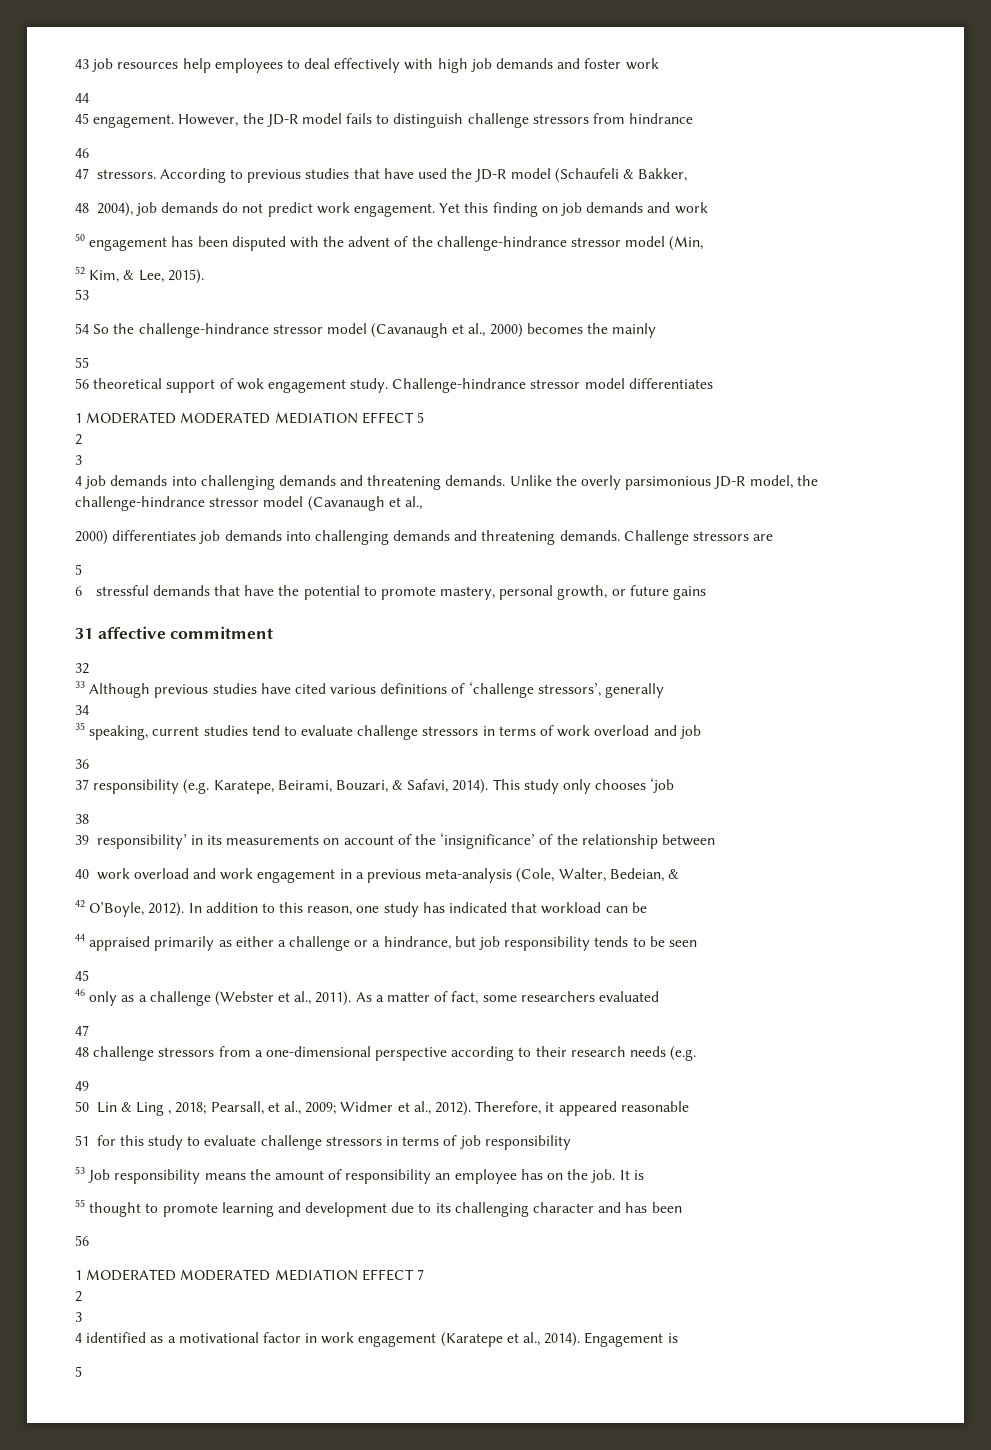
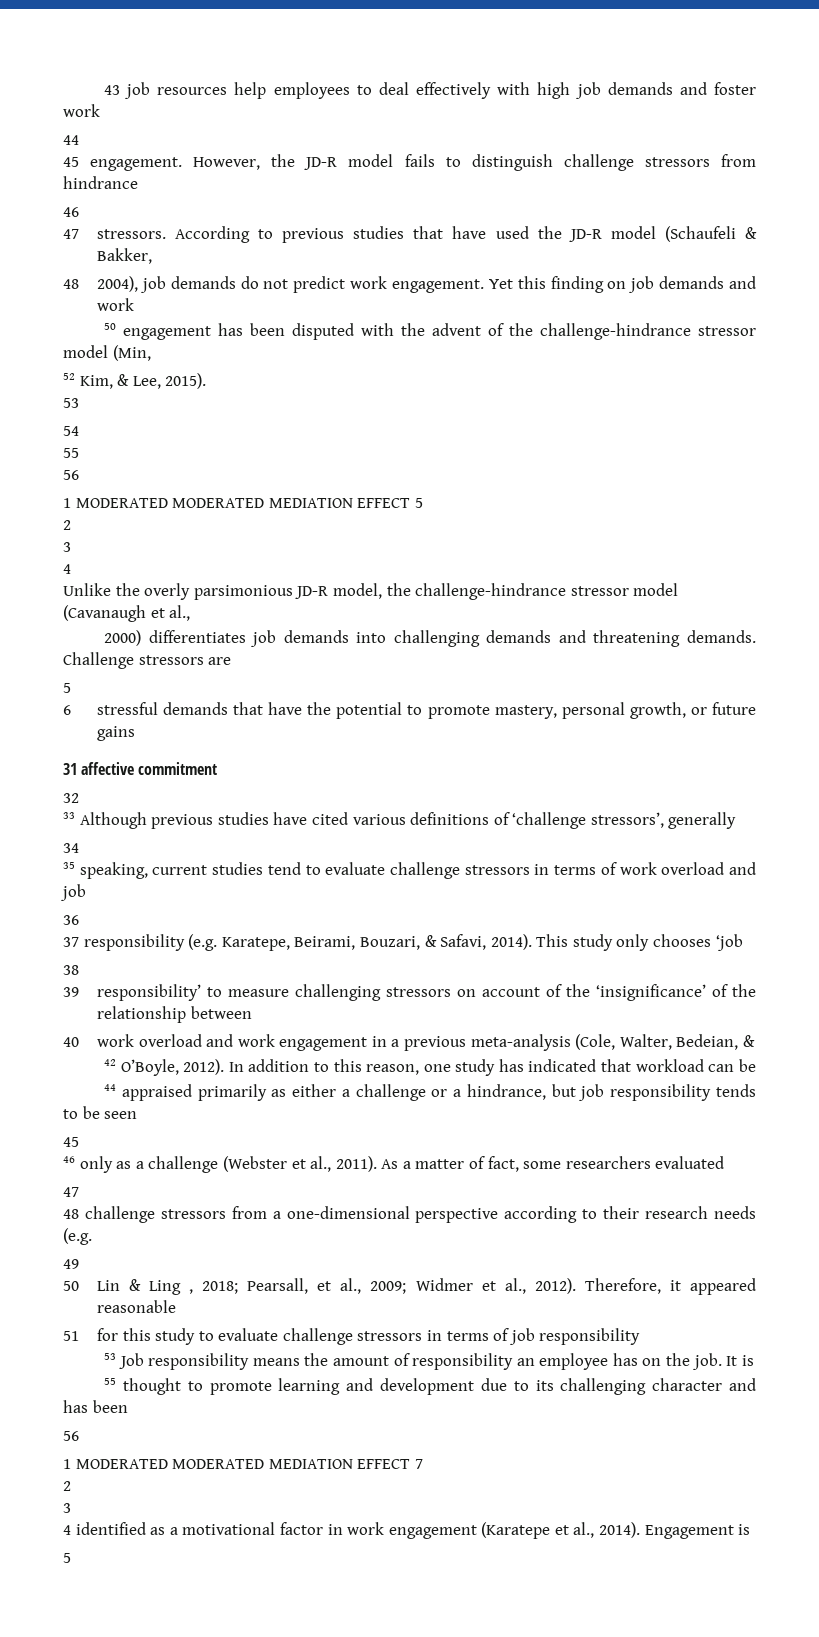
[93,323,657,338] [75,357,89,368] [75,378,713,393] So the challenge-hindrance stressor model (Cavanaugh et al., 2000) becomes the mainly // 55 // 56 theoretical support of wok engagement study. Challenge-hindrance stressor model differentiates -> [63,448,79,458] [63,470,79,480] // 55 // 56
[85,475,506,490] job demands into challenging demands and threatening demands. -> (71, 569) //
[190,835,320,845] in its measurements -> [206,984,451,1001] to measure challenging stressors

